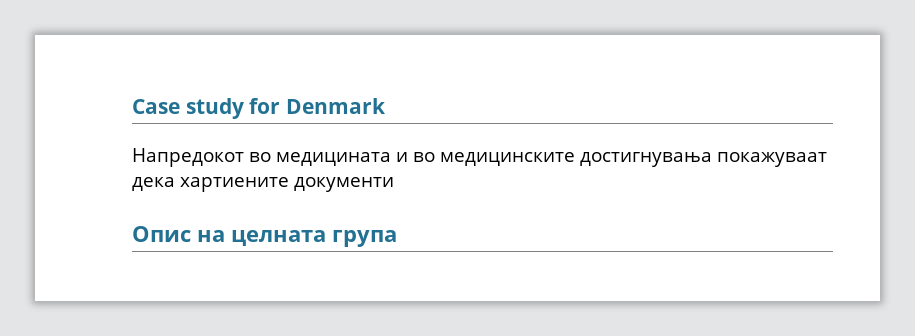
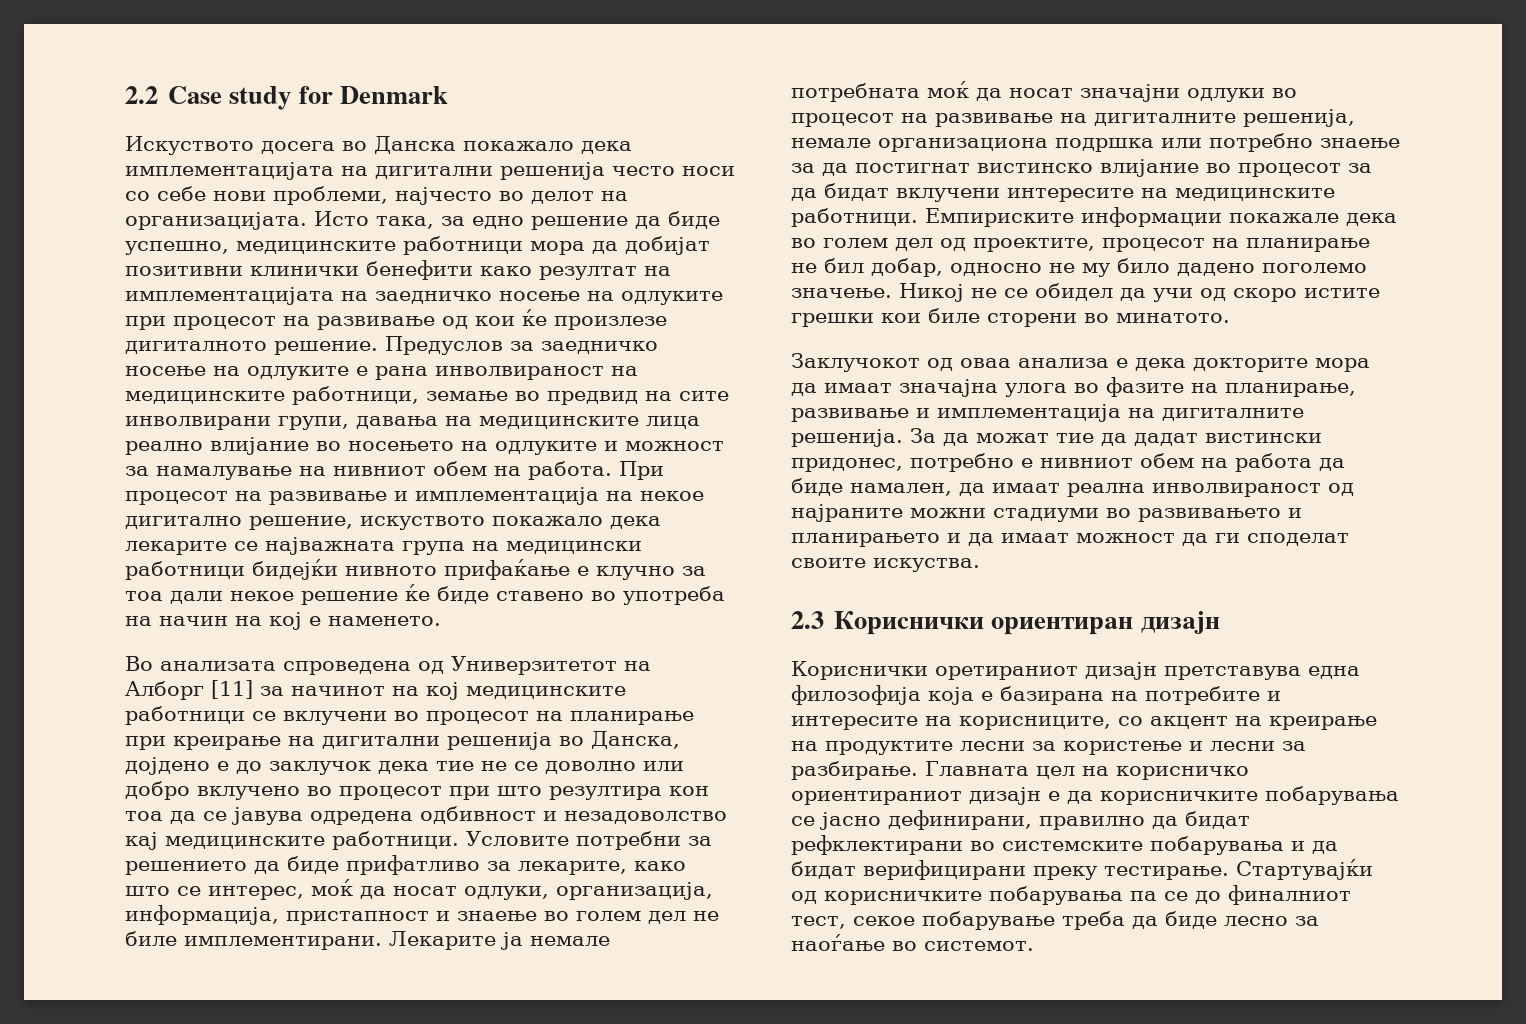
(132, 106) none -> [125,86,158,104] 2.2
[132,148,827,167] [132,177,394,192] [132,226,397,247] Напредокот во медицината и во медицинските достигнувања покажуваат дека хартиените документи // Опис на целната група -> [125,136,632,155] [125,162,735,180] [125,186,628,205] [125,211,720,230] [125,236,710,255] [125,260,671,280] [125,287,723,305] [125,309,667,330] [125,336,658,355] [125,366,638,380] [125,386,729,405] [125,416,700,430] [125,437,724,455] [125,461,664,480] [125,487,704,505] [125,516,661,530] [125,537,642,555] [125,559,706,580] [125,584,725,605] [125,612,441,630] [125,656,651,675] [125,680,626,700] [125,706,694,725] [125,731,680,750] [125,757,684,775] [125,781,709,800] [125,806,727,825] [125,831,712,850] [125,855,686,875] [125,879,713,900] [125,905,719,925] [125,931,610,950] [791,81,1297,102] [791,109,1355,127] [791,133,1400,152] [791,159,1372,177] [791,183,1335,202] [791,207,1397,227] [791,238,1370,252] [791,258,1367,277] [791,283,1380,302] [791,308,1230,327] [791,353,1370,372] [791,377,1356,397] [791,404,1304,422] [791,428,1322,447] [791,453,1345,472] [791,478,1354,497] [791,504,1302,522] [791,533,1349,547] [791,558,980,572] [791,611,1220,635] [791,661,1360,680] [791,685,1281,705] [791,716,1377,730] [791,741,1306,755] [791,761,1249,780] [791,786,1399,805] [791,810,1250,830] [791,835,1338,855] [791,859,1373,880] [791,885,1351,905] [791,911,1319,930] [791,934,1034,951] Искуството досега во Данска покажало дека имплементацијата на дигитални решенија често носи со себе нови проблеми, најчесто во делот на организацијата. Исто така, за едно решение да биде успешно, медицинските работници мора да добијат позитивни клинички бенефити како резултат на имплементацијата на заедничко носење на одлуките при процесот на развивање од кои ќе произлезе дигиталното решение. Предуслов за заедничко носење на одлуките е рана инволвираност на медицинските работници, земање во предвид на сите инволвирани групи, давања на медицинските лица реално влијание во носењето на одлуките и можност за намалување на нивниот обем на работа. При процесот на развивање и имплементација на некое дигитално решение, искуството покажало дека лекарите се најважната група на медицински работници бидејќи нивното прифаќање е клучно за тоа дали некое решение ќе биде ставено во употреба на начин на кој е наменето. // Во анализата спроведена од Универзитетот на Алборг [11] за начинот на кој медицинските работници се вклучени во процесот на планирање при креирање на дигитални решенија во Данска, дојдено е до заклучок дека тие не се доволно или добро вклучено во процесот при што резултира кон тоа да се јавува одредена одбивност и незадоволство кај медицинските работници. Условите потребни за решението да биде прифатливо за лекарите, како што се интерес, моќ да носат одлуки, организација, информација, пристапност и знаење во голем дел не биле имплементирани. Лекарите ја немале потребната моќ да носат значајни одлуки во процесот на развивање на дигиталните решенија, немале организациона подршка или потребно знаење за да постигнат вистинско влијание во процесот за да бидат вклучени интересите на медицинските работници. Емпириските информации покажале дека во голем дел од проектите, процесот на планирање не бил добар, односно не му било дадено поголемо значење. Никој не се обидел да учи од скоро истите грешки кои биле сторени во минатото. // Заклучокот од оваа анализа е дека докторите мора да имаат значајна улога во фазите на планирање, развивање и имплементација на дигиталните решенија. За да можат тие да дадат вистински придонес, потребно е нивниот обем на работа да биде намален, да имаат реална инволвираност од најраните можни стадиуми во развивањето и планирањето и да имаат можност да ги споделат своите искуства. // 2.3 Кориснички ориентиран дизајн // Кориснички оретираниот дизајн претставува една филозофија која е базирана на потребите и интересите на корисниците, со акцент на креирање на продуктите лесни за користење и лесни за разбирање. Главната цел на корисничко ориентираниот дизајн е да корисничките побарувања се јасно дефинирани, правилно да бидат рефклектирани во системските побарувања и да бидат верифицирани преку тестирање. Стартувајќи од корисничките побарувања па се до финалниот тест, секое побарување треба да биде лесно за наоѓање во системот.

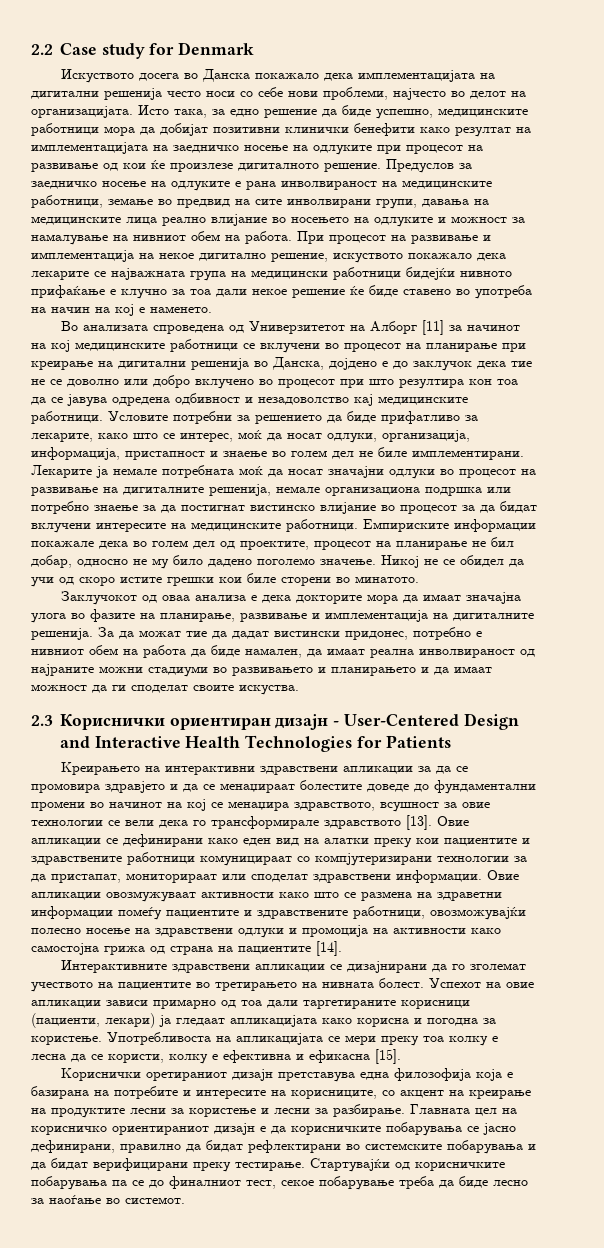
(1220, 622) none -> [333,713,519,730] [60,735,451,752] [61,762,469,775] [31,780,536,794] [31,799,490,812] [31,815,469,830] [31,834,530,848] [31,852,527,866] [31,870,519,883] [31,891,502,902] [31,906,526,920] [31,925,501,938] [31,941,342,956] [61,960,527,973] [31,978,534,992] [31,999,470,1009] [31,1013,496,1028] [31,1032,498,1046] [31,1049,401,1064] - User-Centered Design and Interactive Health Technologies for Patients // Креирањето на интерактивни здравствени апликации за да се промовира здравјето и да се менаџираат болестите доведе до фундаментални промени во начинот на кој се менаџира здравството, всушност за овие технологии се вели дека го трансформирале здравството [13]. Овие апликации се дефинирани како еден вид на алатки преку кои пациентите и здравствените работници комуницираат со компјутеризирани технологии за да пристапат, мониторираат или споделат здравствени информации. Овие апликации овозмужуваат активности како што се размена на здраветни информации помеѓу пациентите и здравствените работници, овозможувајќи полесно носење на здравствени одлуки и промоција на активности како самостојна грижа од страна на пациентите [14]. // Интерактивните здравствени апликации се дизајнирани да го зголемат учеството на пациентите во третирањето на нивната болест. Успехот на овие апликации зависи примарно од тоа дали таргетираните корисници (пациенти, лекари) ја гледаат апликацијата како корисна и погодна за користење. Употребливоста на апликацијата се мери преку тоа колку е лесна да се користи, колку е ефективна и ефикасна [15].
[791,835,963,855] рефклектирани -> [248,1140,341,1153] рефлектирани

